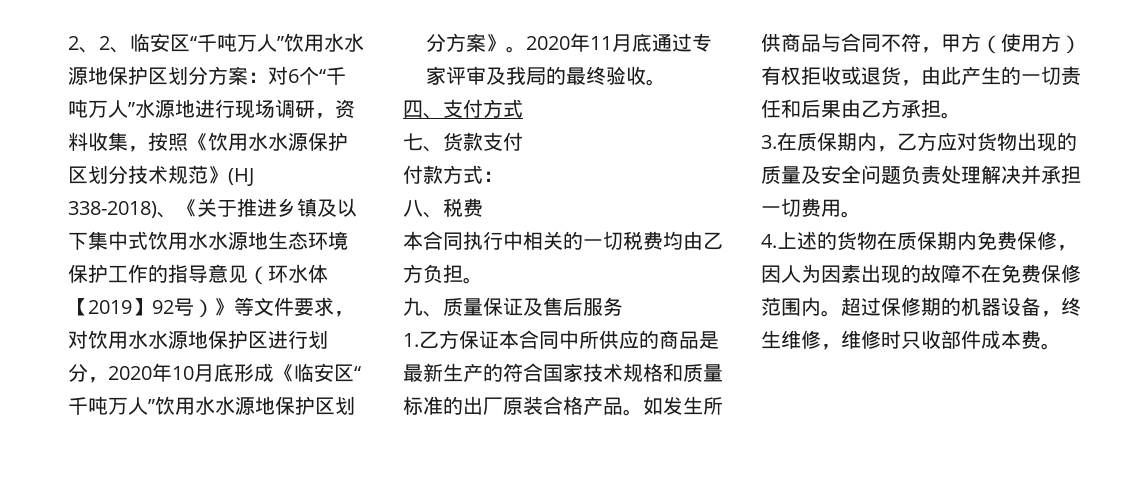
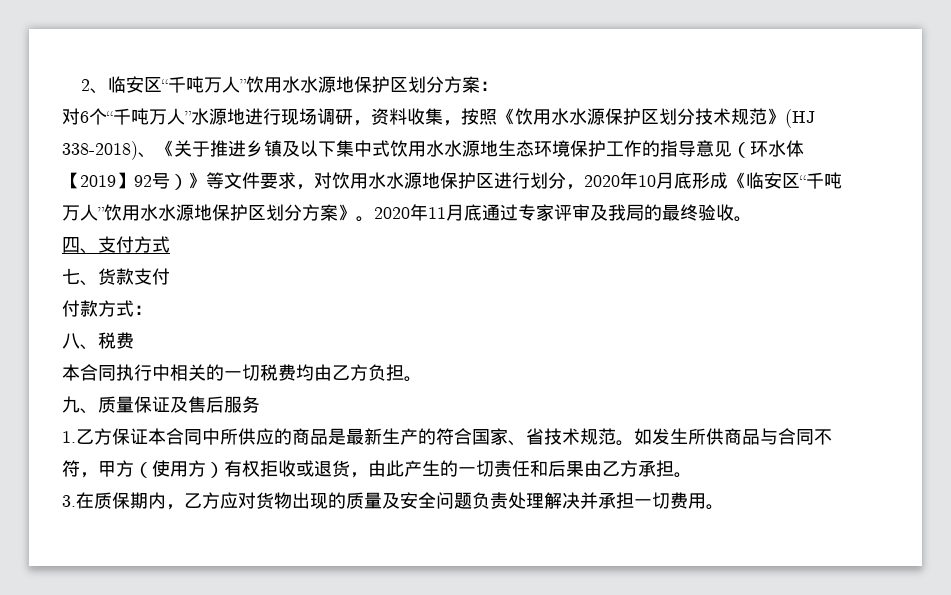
[68,36,131,53] 2、2、 -> [81,79,109,94] 2、
(269, 77) none -> (499, 86) //
[583,363,723,382] [403,396,623,415] 技术规格和质量标准的出厂原装合格产品 -> [508,428,616,446] 、省技术规范
[761,231,1077,251] [761,264,1081,284] [761,297,1081,317] [761,330,1061,350] // 4.上述的货物在质保期内免费保修，因人为因素出现的故障不在免费保修范围内。超过保修期的机器设备，终生维修，维修时只收部件成本费。 -> (724, 507) none

